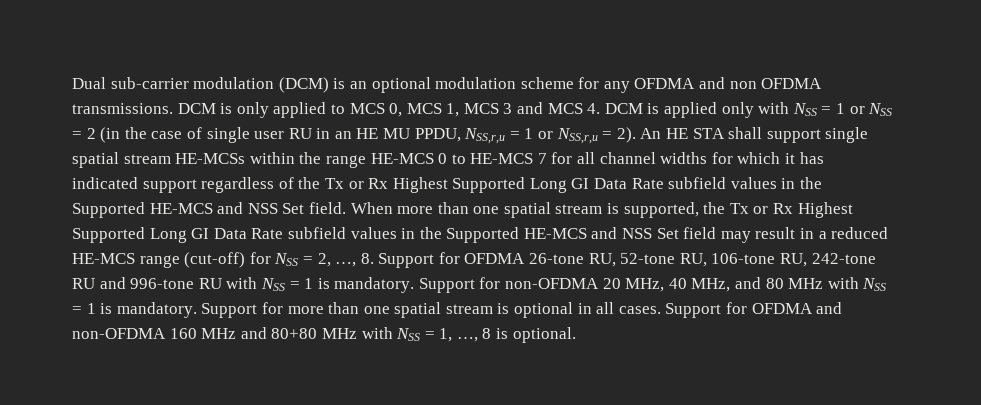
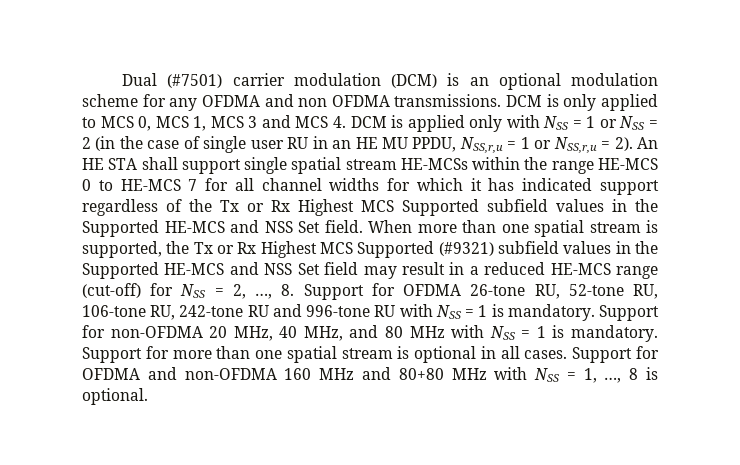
[110,77,189,89] sub-carrier -> [167,73,285,88] (#7501) carrier
[452,177,664,193] Supported Long GI Data Rate -> [361,199,479,216] MCS Supported
[72,227,284,243] Supported Long GI Data Rate -> [320,241,494,258] MCS Supported (#9321)

